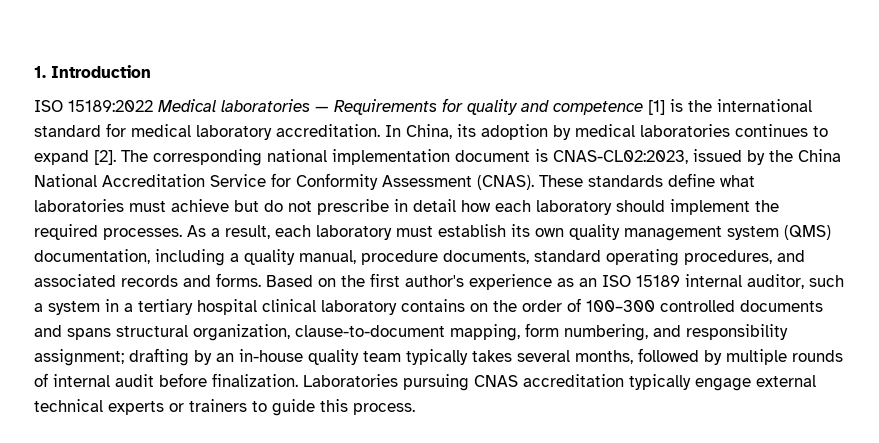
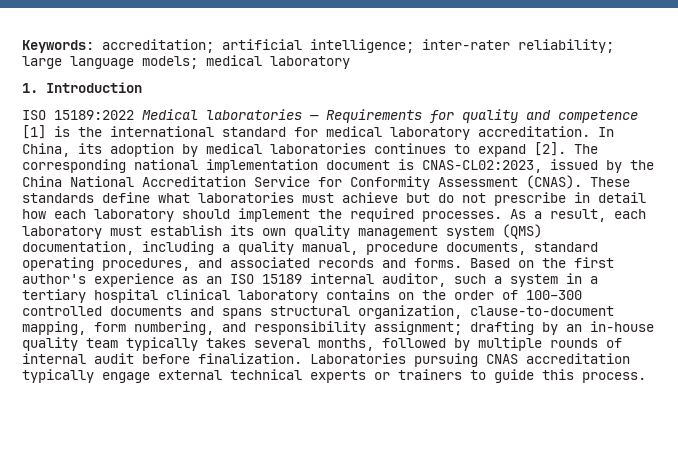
(34, 72) none -> [22,39,614,53] [22,55,350,69] Keywords: accreditation; artificial intelligence; inter-rater reliability; large language models; medical laboratory //

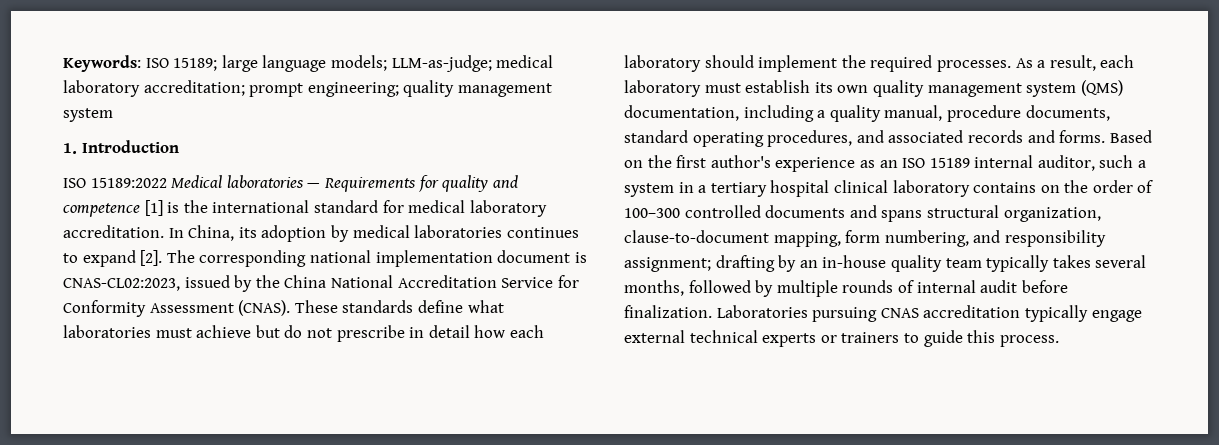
[102,39,614,53] accreditation; artificial intelligence; inter-rater reliability; -> [145,58,218,71] ISO 15189;
[206,55,350,69] medical laboratory -> [391,55,554,72] [63,80,552,97] [63,108,113,122] LLM-as-judge; medical laboratory accreditation; prompt engineering; quality management system

